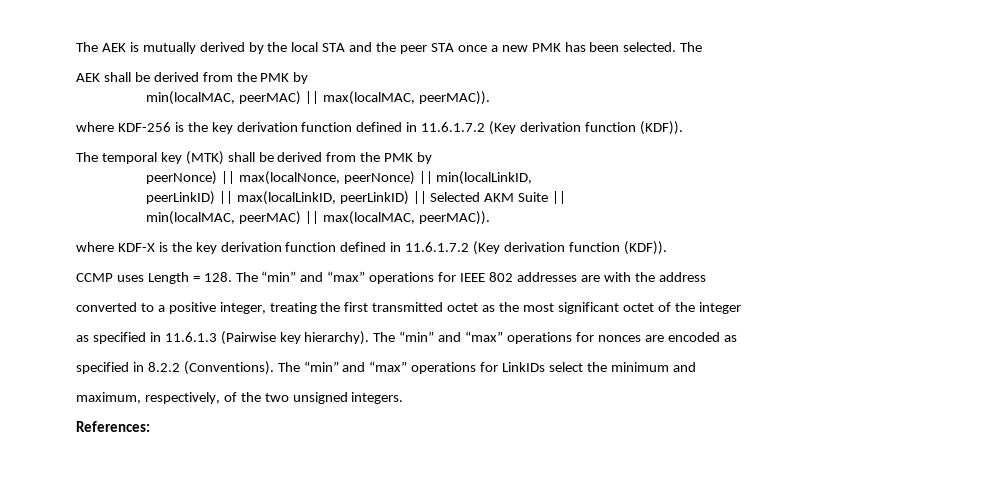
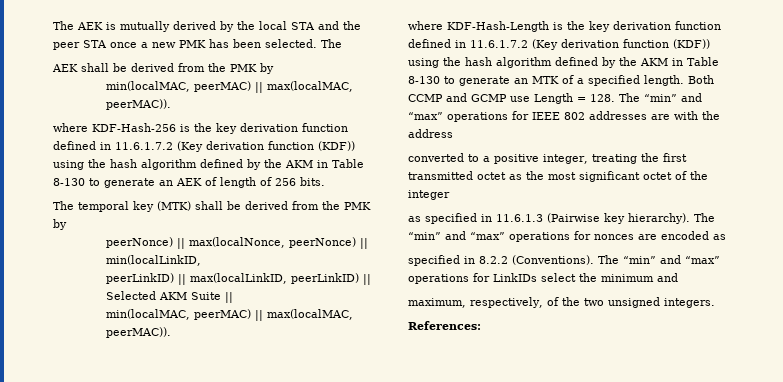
[117,122,171,132] KDF-256 -> [92,123,176,132] KDF-Hash-256
[639,121,683,135] (KDF)). -> [318,141,355,151] [53,159,364,170] [53,177,325,188] (KDF)) using the hash algorithm defined by the AKM in Table 8-130 to generate an AEK of length of 256 bits.
[117,243,155,252] KDF-X -> [447,21,549,32] KDF-Hash-Length
[623,241,667,255] [76,273,144,282] (KDF)). // CCMP uses -> [673,39,710,49] [408,57,719,68] [408,75,714,86] [408,93,530,102] (KDF)) using the hash algorithm defined by the AKM in Table 8-130 to generate an MTK of a specified length. Both CCMP and GCMP use

